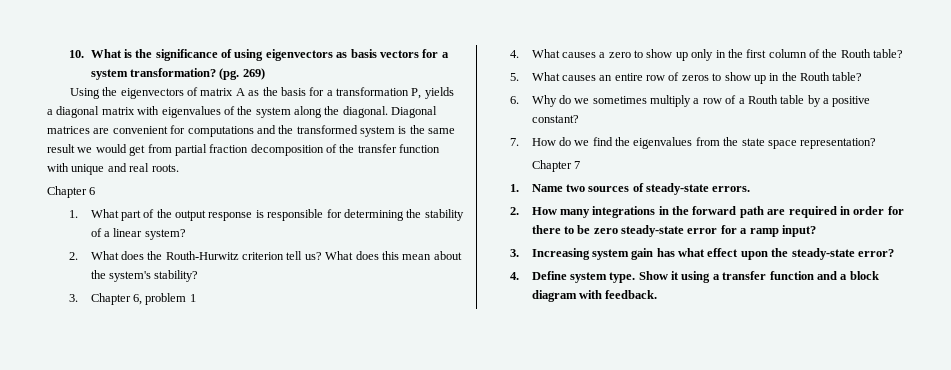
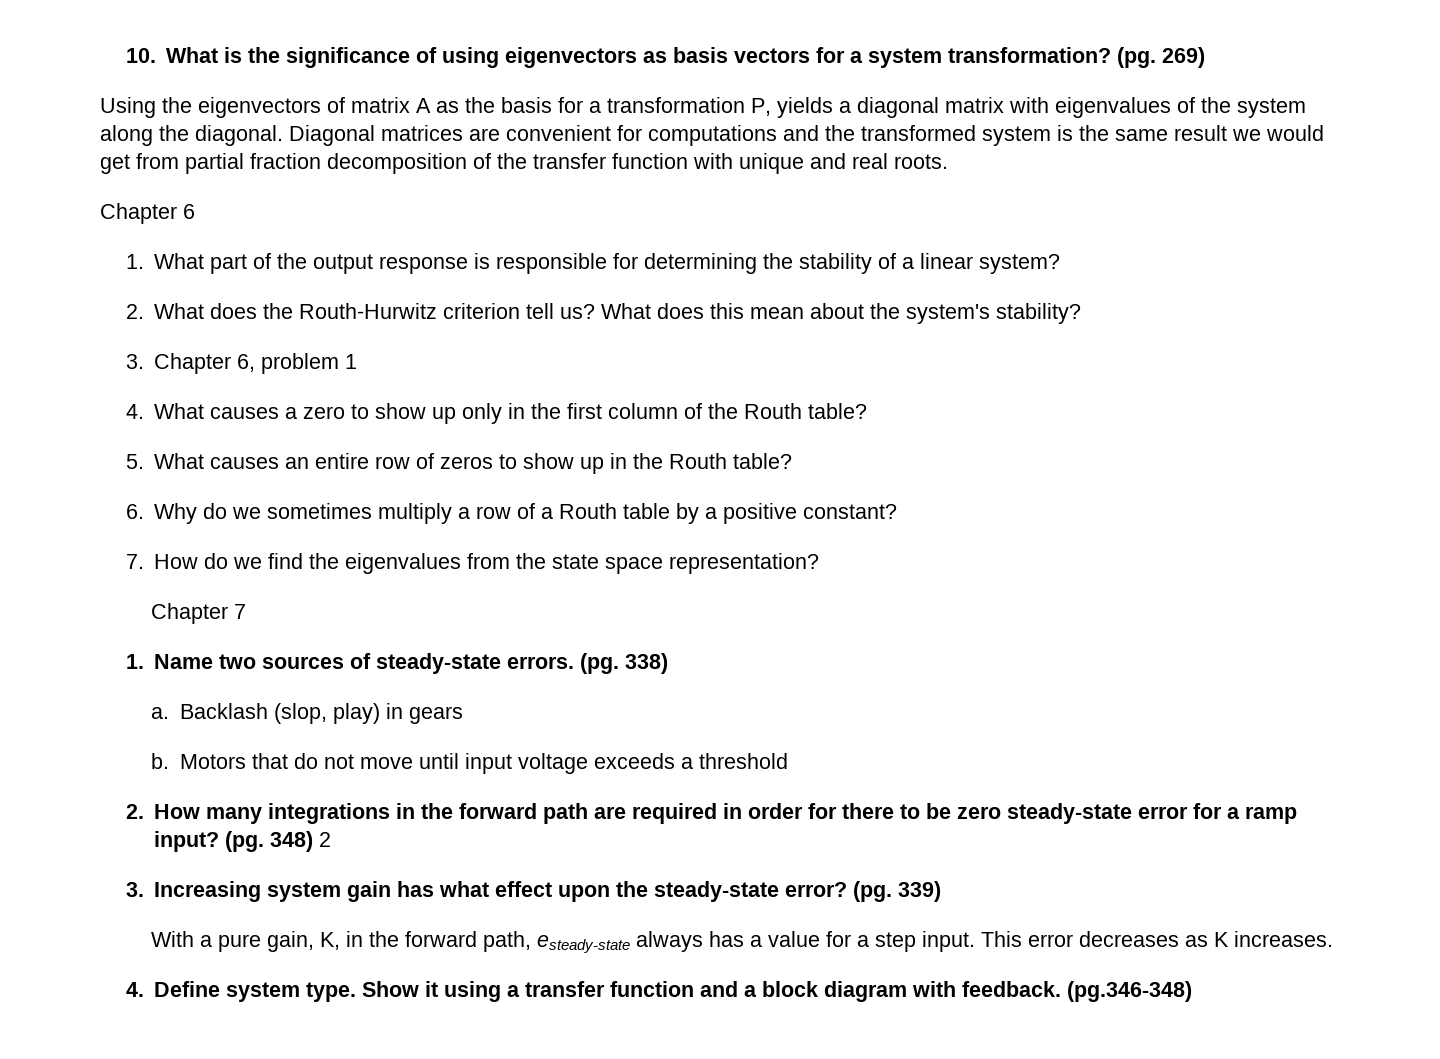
(751, 189) none -> [580,653,669,674] [151,703,463,724] [151,753,788,774] (pg. 338) // a. Backlash (slop, play) in gears // b. Motors that do not move until input voltage exceeds a threshold
(816, 231) none -> [225,831,332,852] (pg. 348) 2
(894, 253) none -> [853,881,942,902] [151,931,1334,953] (pg. 339) // With a pure gain, K, in the forward path, esteady-state always has a value for a step input. This error decreases as K increases.
(658, 294) none -> [1067,981,1193,1002] (pg.346-348)

